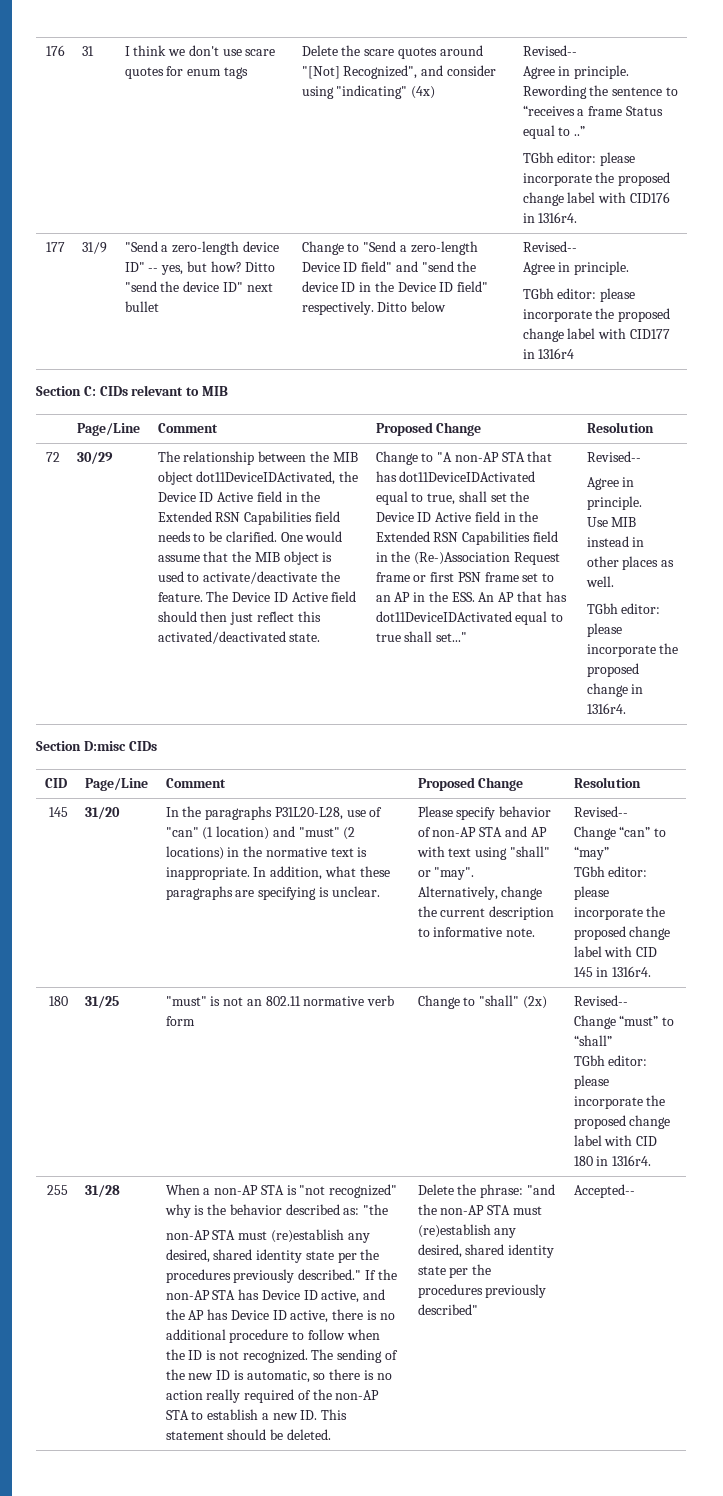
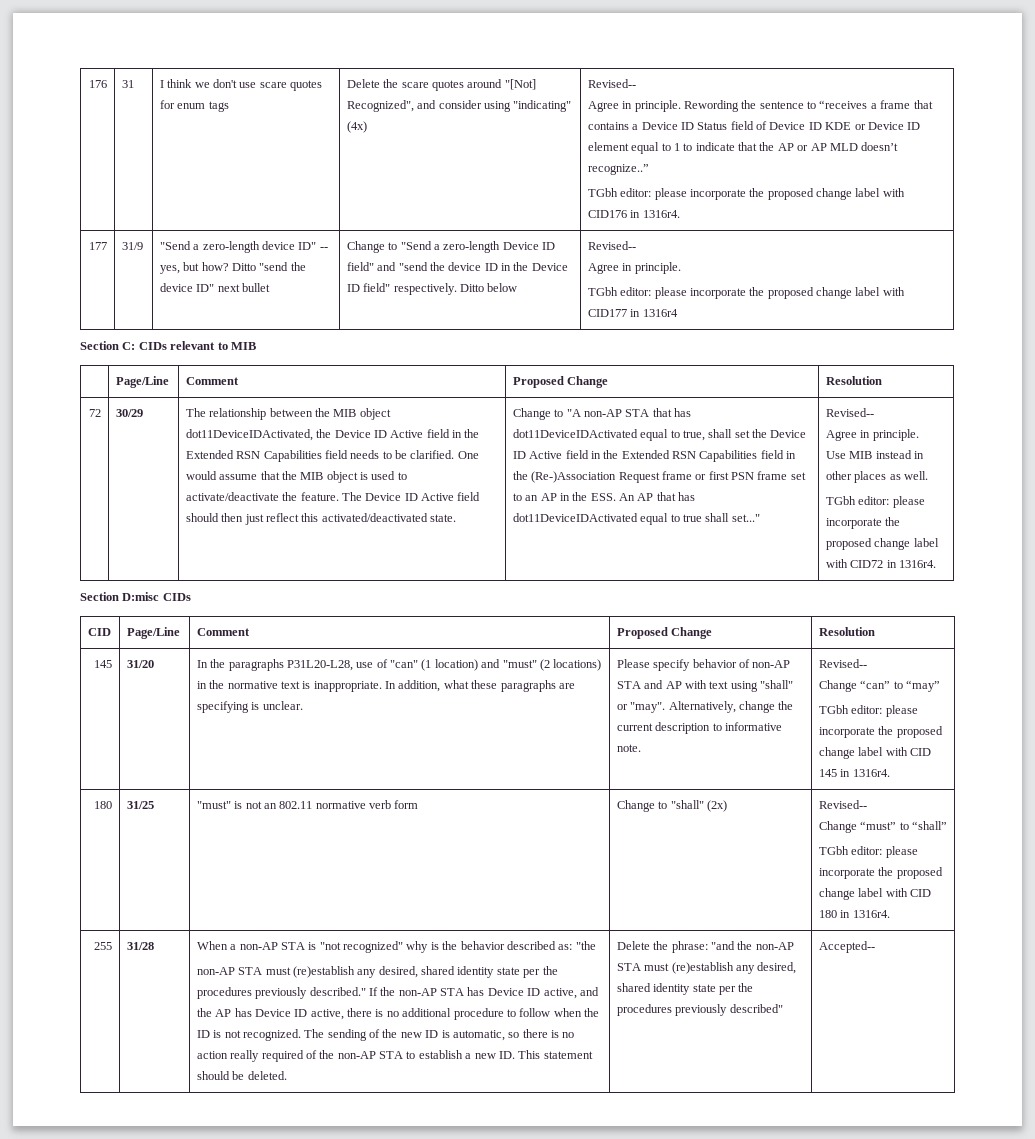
[625,106,663,116] [522,125,586,139] Status equal to ..” -> [913,100,933,109] [587,121,921,130] [587,142,899,154] [587,164,649,175] that contains a Device ID Status field of Device ID KDE or Device ID element equal to 1 to indicate that the AP or AP MLD doesn’t recognize..”
(628, 690) none -> [913,538,939,547] [825,559,884,568] label with CID72

